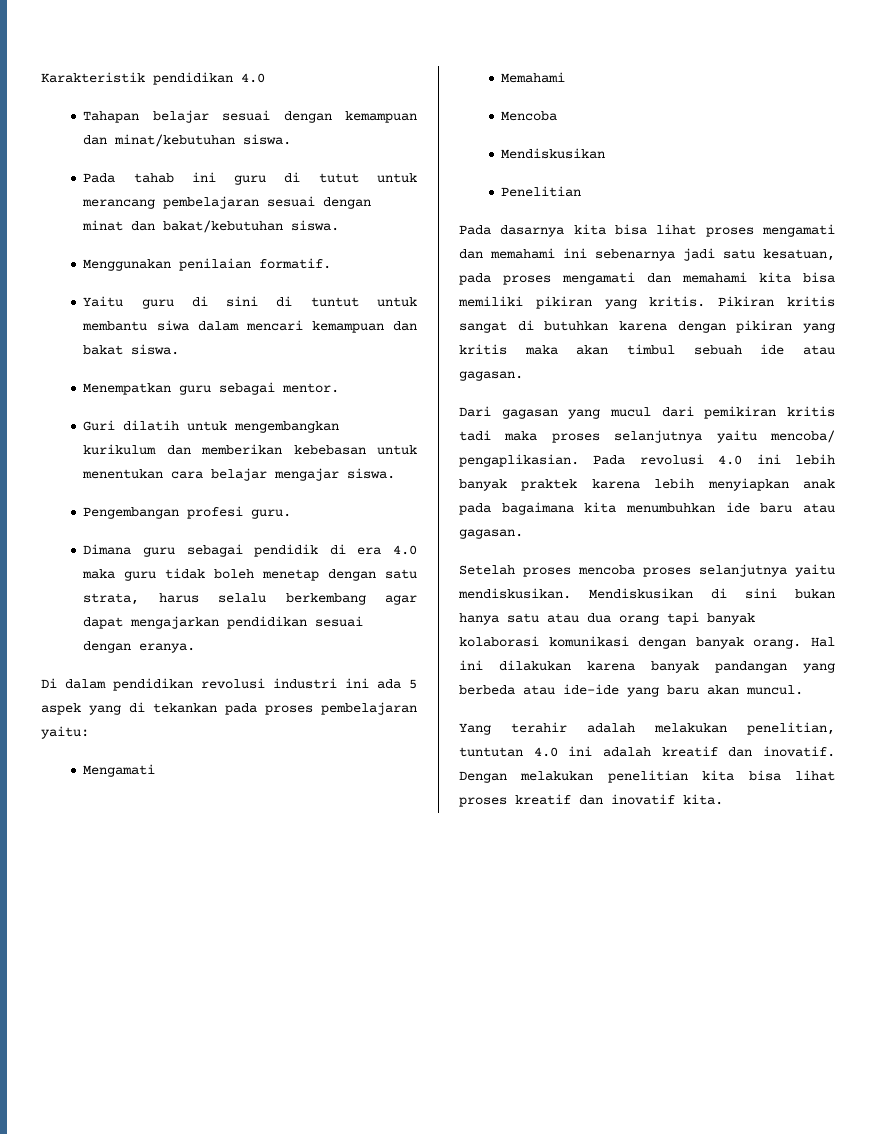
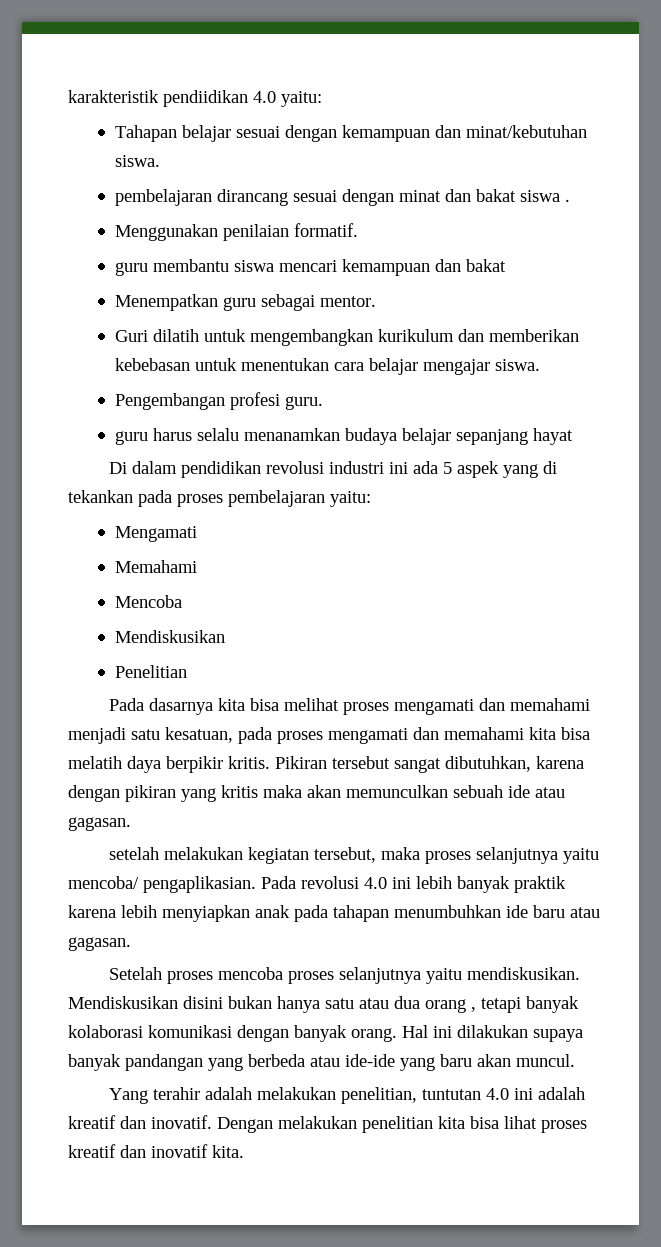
[41,72,265,85] Karakteristik pendidikan 4.0 -> [68,90,322,107] karakteristik pendiidikan 4.0 yaitu:
[83,172,417,185] [82,196,260,209] Pada tahab ini guru di tutut untuk merancang pembelajaran -> [114,189,288,206] pembelajaran dirancang
[163,220,340,233] bakat/kebutuhan siswa. -> [475,189,570,202] bakat siswa .
[83,296,417,309] [82,320,239,331] Yaitu guru di sini di tuntut untuk membantu siwa dalam -> [114,259,274,276] guru membantu siswa
[131,344,180,355] siswa. -> (506, 265) none
[83,544,417,557] [82,568,417,581] [83,593,417,605] [83,616,364,629] [83,641,196,653] Dimana guru sebagai pendidik di era 4.0 maka guru tidak boleh menetap dengan satu strata, harus selalu berkembang agar dapat mengajarkan pendidikan sesuai dengan eranya. -> [114,428,573,445] guru harus selalu menanamkan budaya belajar sepanjang hayat
[656,224,835,237] [459,248,715,261] lihat proses mengamati dan memahami ini sebenarnya jadi -> [284,698,591,715] [68,727,126,744] melihat proses mengamati dan memahami menjadi
[458,296,835,309] [459,320,609,333] memiliki pikiran yang kritis. Pikiran kritis sangat di butuhkan -> [68,756,531,773] melatih daya berpikir kritis. Pikiran tersebut sangat dibutuhkan,
[627,344,675,355] timbul -> [346,785,448,798] memunculkan
[459,406,835,419] [459,430,491,441] Dari gagasan yang mucul dari pemikiran kritis tadi -> [109,847,377,864] setelah melakukan kegiatan tersebut,
[521,479,578,491] praktek -> [514,876,566,893] praktik
[501,502,617,515] bagaimana kita -> [333,905,389,922] tahapan
[711,588,777,599] di sini -> [183,996,223,1009] disini
[667,612,699,625] tapi -> [471,997,521,1013] , tetapi
[587,661,635,671] karena -> [533,1029,583,1042] supaya

